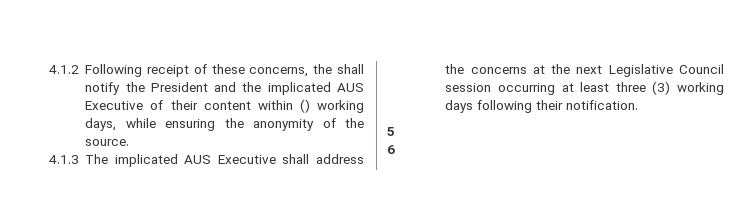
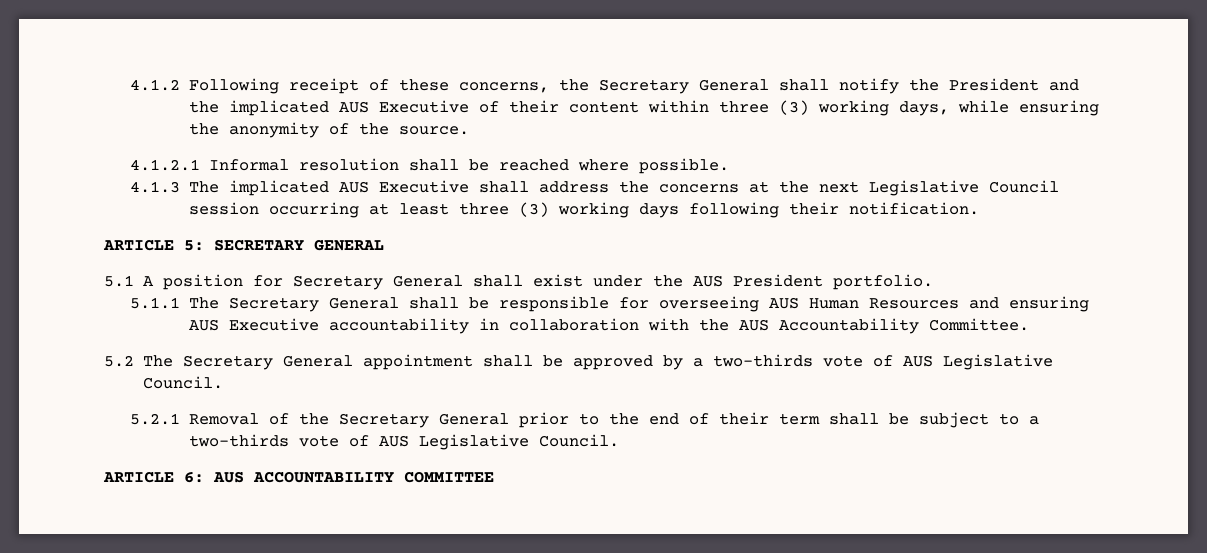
(333, 69) none -> [598,79,769,94] Secretary General
[299,99,310,113] () -> [718,100,809,115] three (3)
(130, 142) none -> [130,158,729,174] // 4.1.2.1 Informal resolution shall be reached where possible.
[387,127,395,136] [387,145,395,154] 5 // 6 -> [103,239,384,251] [104,274,933,290] [130,296,1089,312] [188,318,1029,334] [104,354,1053,370] [142,376,223,389] [130,412,1039,428] [188,434,619,450] [103,471,494,483] ARTICLE 5: SECRETARY GENERAL // 5.1 A position for Secretary General shall exist under the AUS President portfolio. // 5.1.1 The Secretary General shall be responsible for overseeing AUS Human Resources and ensuring AUS Executive accountability in collaboration with the AUS Accountability Committee. // 5.2 The Secretary General appointment shall be approved by a two-thirds vote of AUS Legislative Council. // 5.2.1 Removal of the Secretary General prior to the end of their term shall be subject to a two-thirds vote of AUS Legislative Council. // ARTICLE 6: AUS ACCOUNTABILITY COMMITTEE

